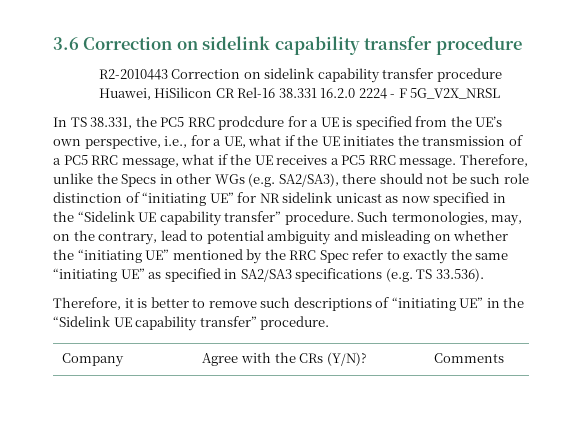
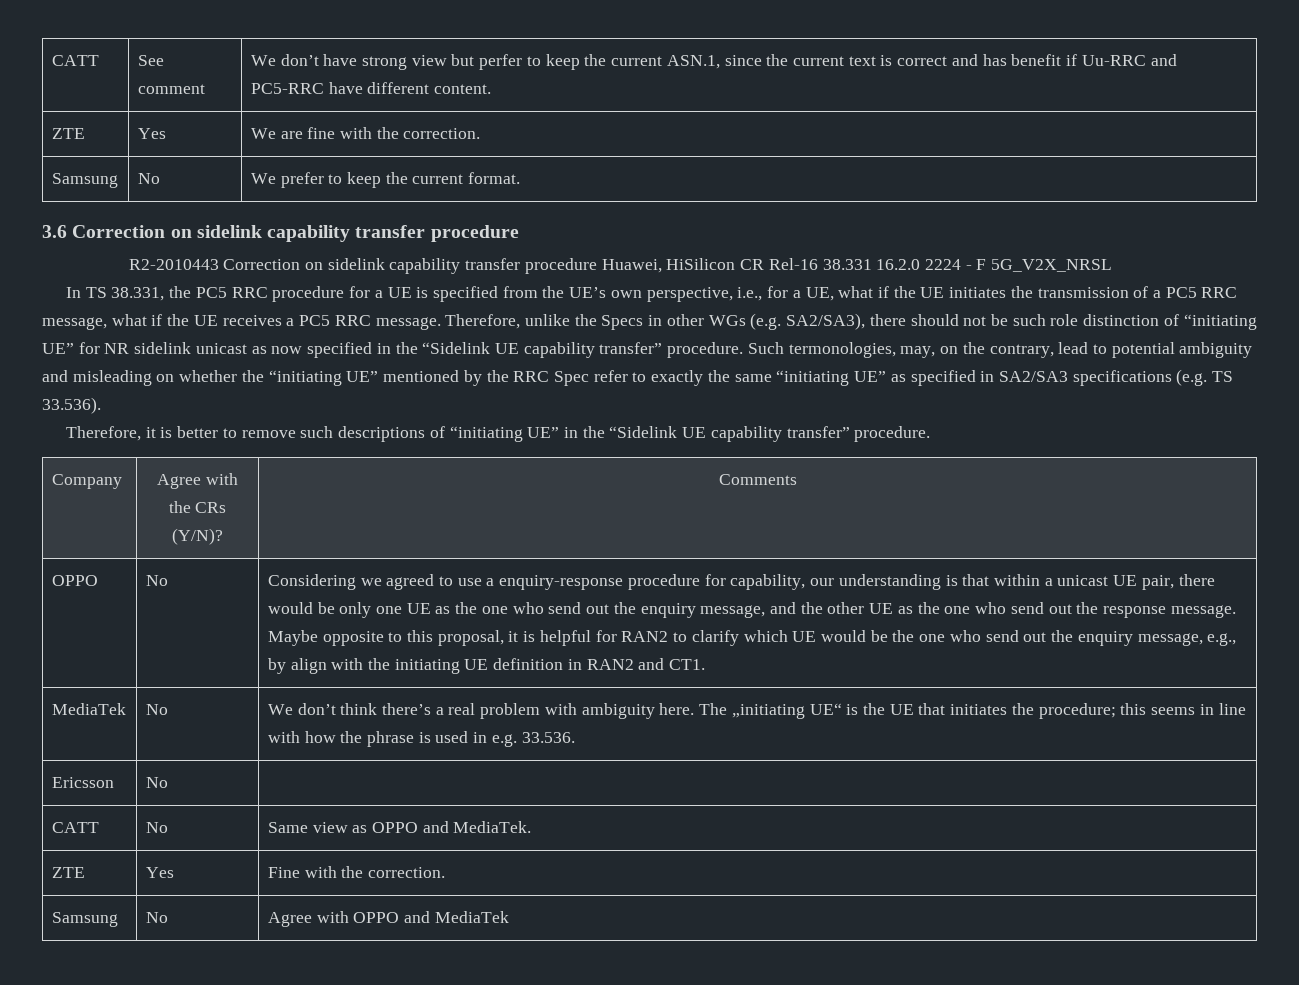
(53, 43) none -> [51,55,99,66] [137,55,164,66] [137,84,205,94] [250,54,1177,70] [250,82,492,94] [51,128,85,139] [137,128,166,139] [250,127,481,139] [51,173,118,188] [137,173,160,184] [250,172,521,188] CATT | See comment | We don’t have strong view but perfer to keep the current ASN.1, since the current text is correct and has benefit if Uu-RRC and PC5-RRC have different content. // ZTE | Yes | We are fine with the correction. // Samsung | No | We prefer to keep the current format. //
[218,116,285,130] prodcdure -> [272,286,345,302] procedure
(504, 358) none -> [51,575,98,586] [145,575,168,586] [267,574,1215,590] [267,602,1236,618] [267,630,1237,646] [267,658,706,674] [51,703,126,715] [145,704,168,715] [267,703,1246,719] [267,731,575,747] [51,777,114,788] [145,777,168,788] [51,822,99,833] [145,822,168,833] [267,821,532,833] [51,867,85,878] [145,867,174,878] [267,866,446,878] [51,912,118,927] [145,912,168,923] [267,911,509,927] // OPPO | No | Considering we agreed to use a enquiry-response procedure for capability, our understanding is that within a unicast UE pair, there would be only one UE as the one who send out the enquiry message, and the other UE as the one who send out the response message. Maybe opposite to this proposal, it is helpful for RAN2 to clarify which UE would be the one who send out the enquiry message, e.g., by align with the initiating UE definition in RAN2 and CT1. // MediaTek | No | We don’t think there’s a real problem with ambiguity here. The „initiating UE“ is the UE that initiates the procedure; this seems in line with how the phrase is used in e.g. 33.536. // Ericsson | No | // CATT | No | Same view as OPPO and MediaTek. // ZTE | Yes | Fine with the correction. // Samsung | No | Agree with OPPO and MediaTek

